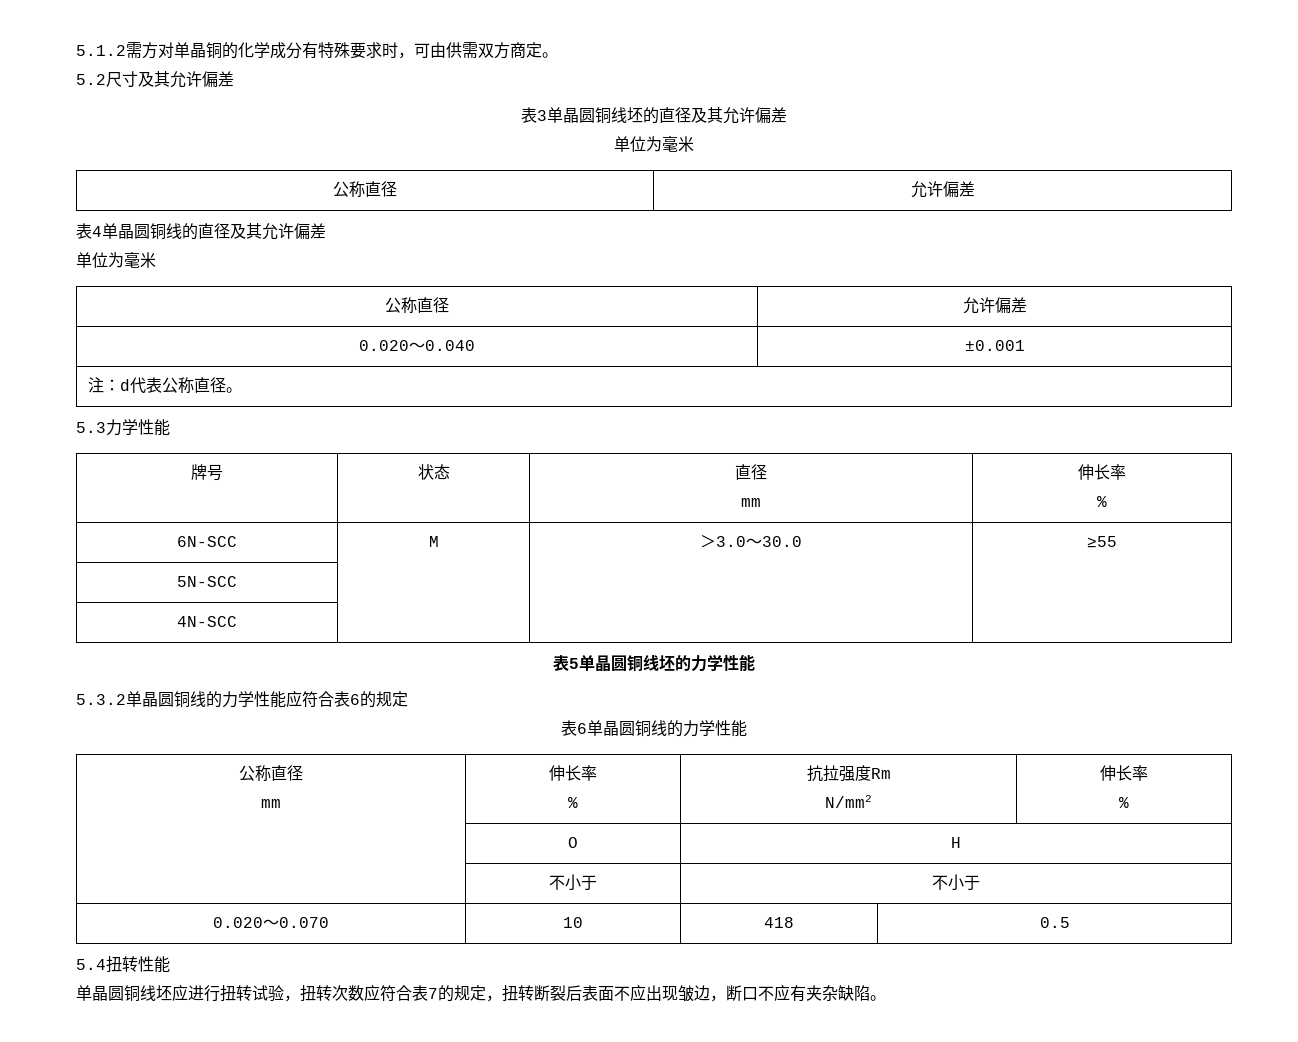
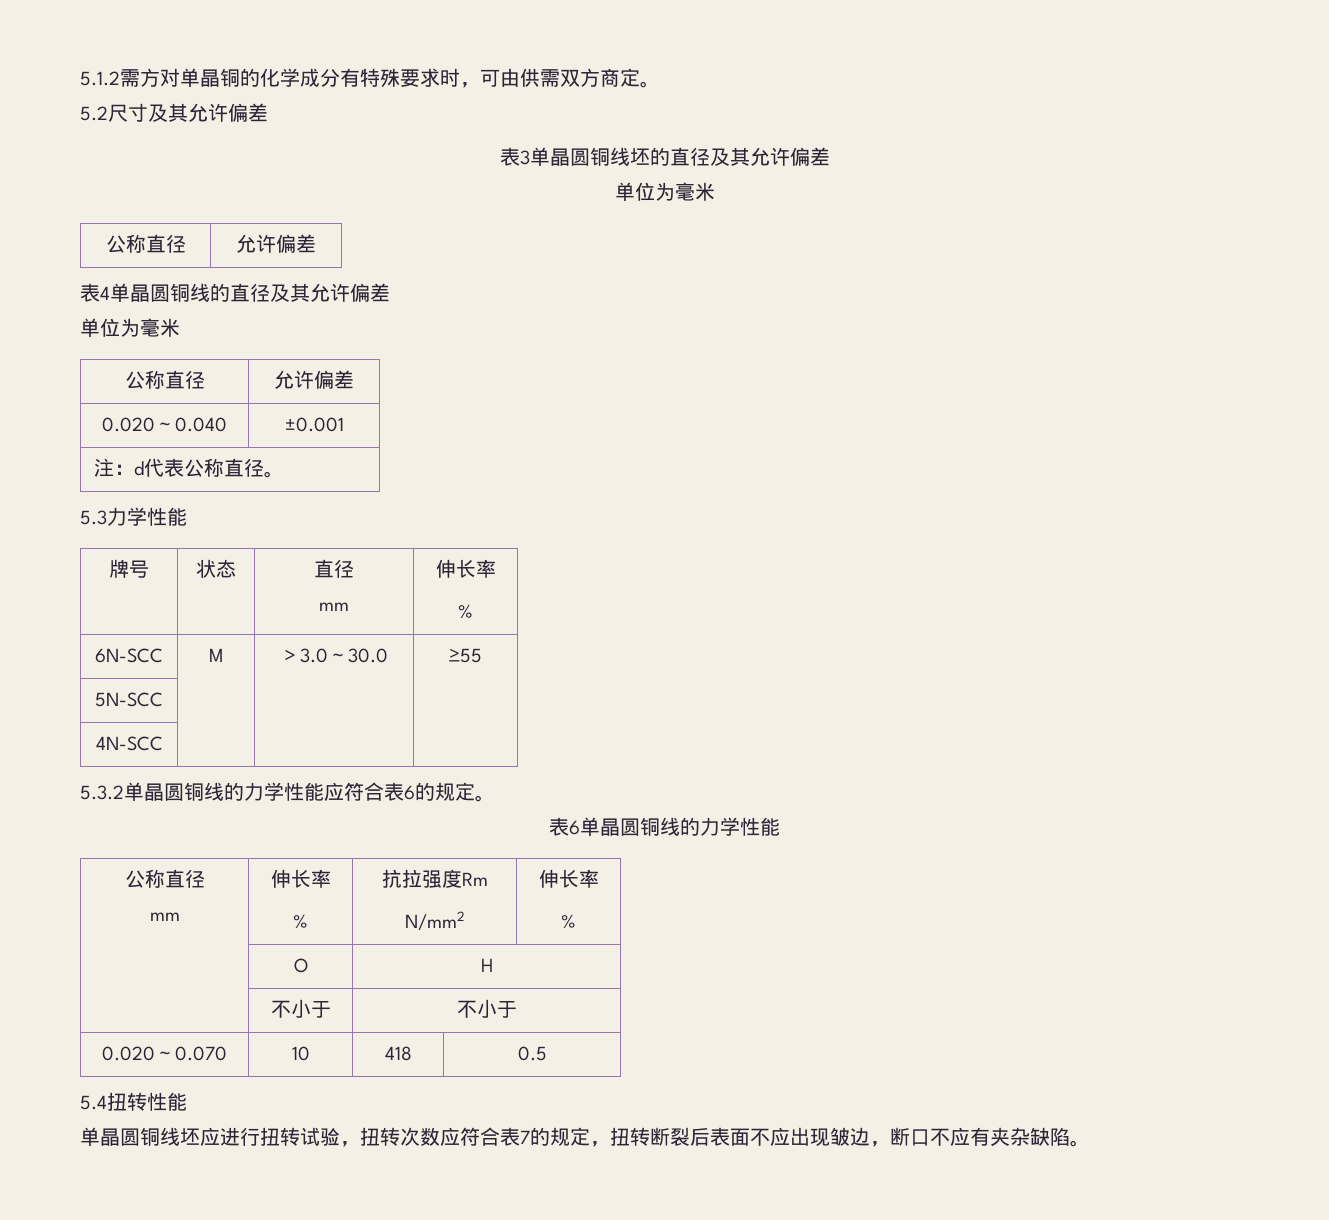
[553,654,755,672] // 表5单晶圆铜线坯的力学性能 -> (163, 743) none
(408, 699) none -> [475,795,495,802] 。

